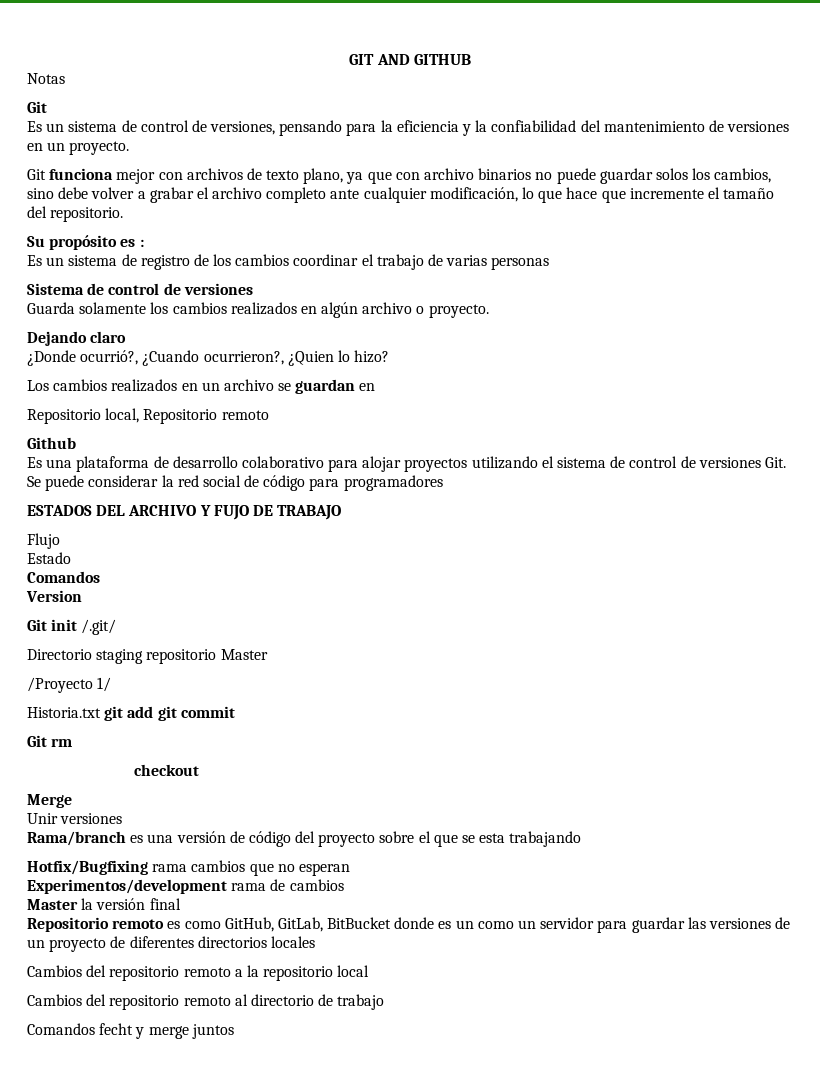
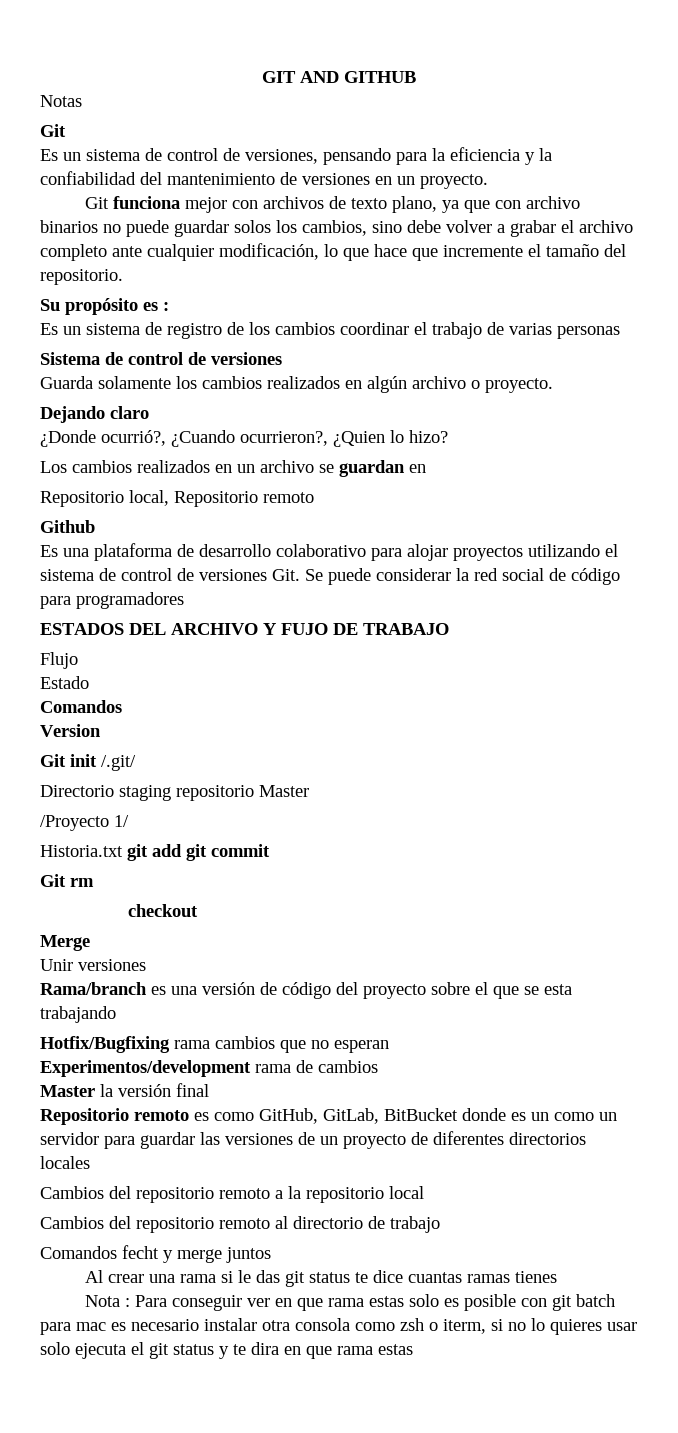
(234, 1031) none -> [85,1270,558,1287] [85,1294,616,1311] [40,1318,637,1335] [40,1342,413,1359] // Al crear una rama si le das git status te dice cuantas ramas tienes // Nota : Para conseguir ver en que rama estas solo es posible con git batch para mac es necesario instalar otra consola como zsh o iterm, si no lo quieres usar solo ejecuta el git status y te dira en que rama estas

